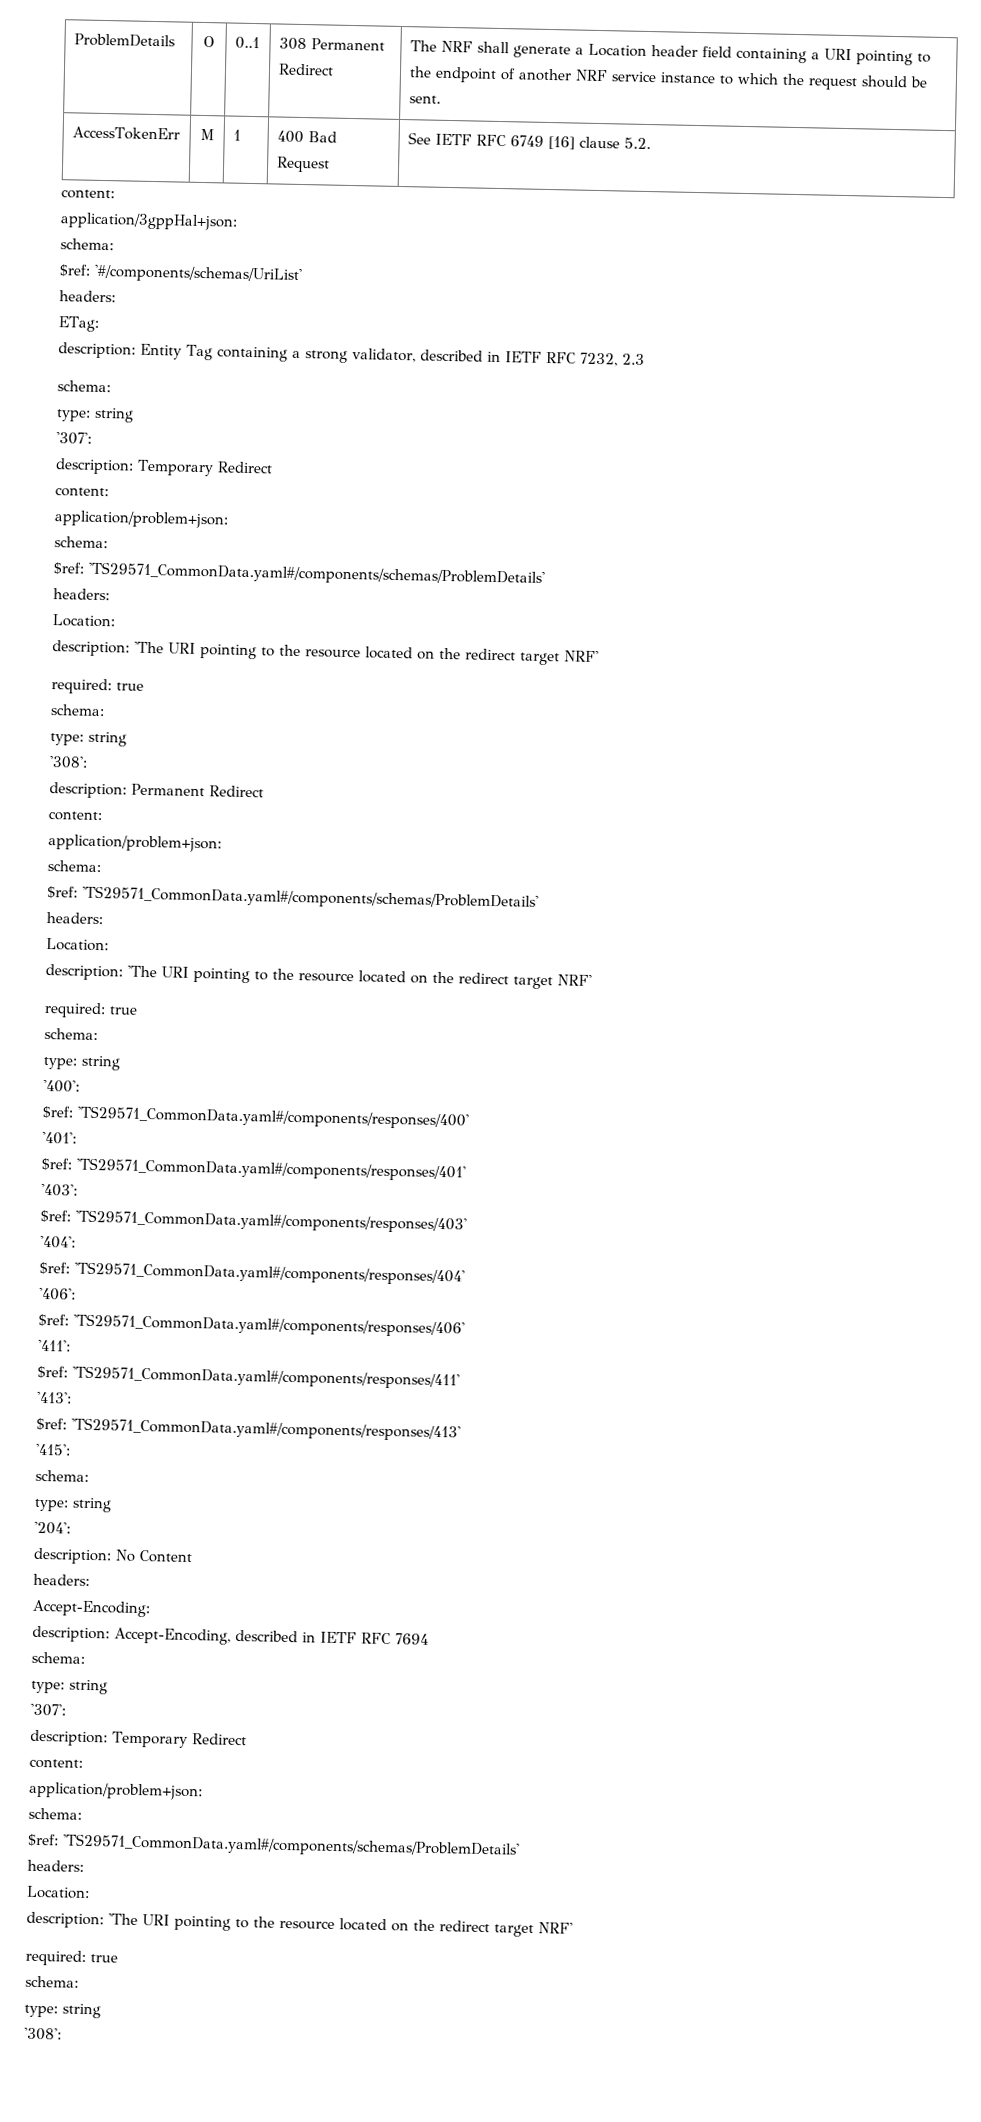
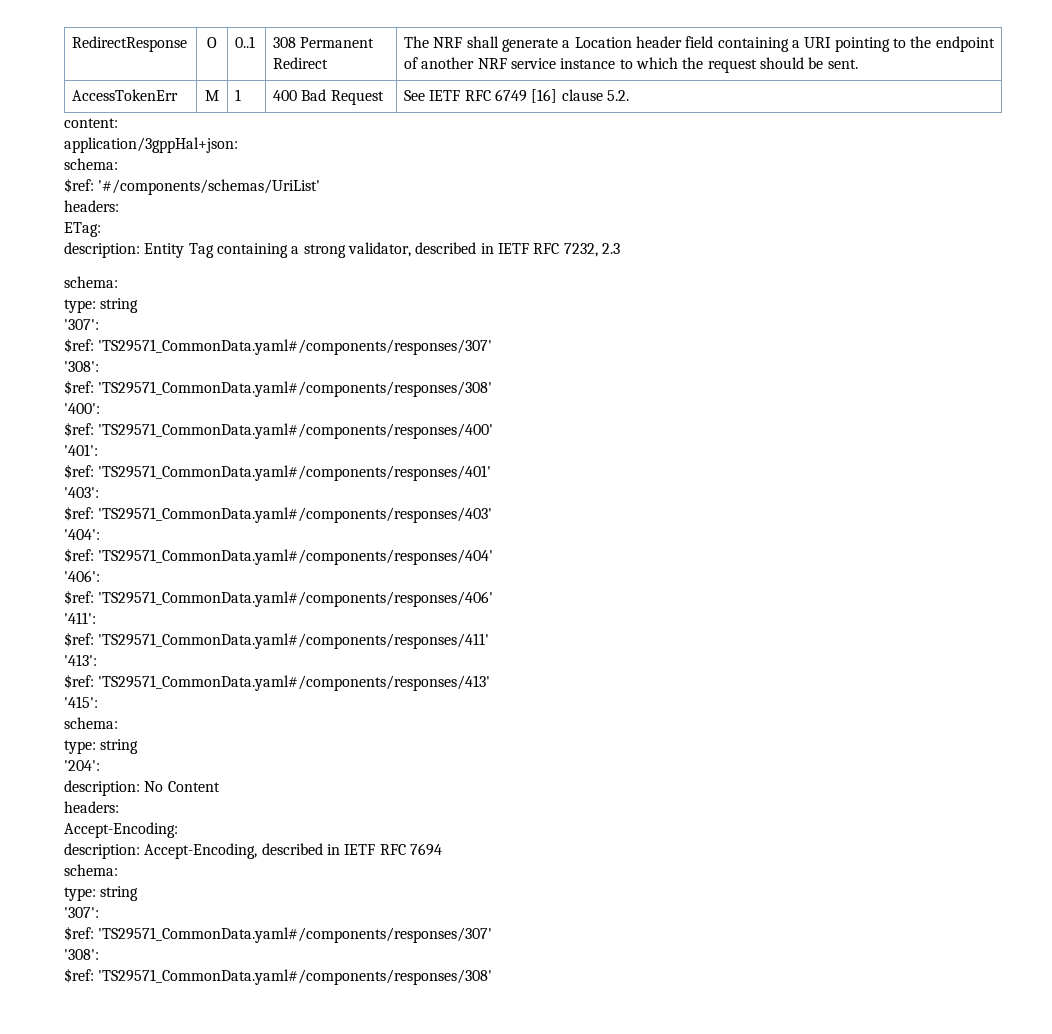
[73,33,175,48] ProblemDetails -> [72,36,188,52] RedirectResponse
[55,458,273,477] [55,487,109,498] [54,510,229,529] [54,536,108,549] [53,561,545,587] [53,588,110,601] [52,614,115,628] [52,640,599,666] [51,678,144,695] [50,704,105,717] [50,731,127,747] [49,756,88,769] [49,782,264,799] [48,811,102,822] [48,834,222,853] [47,860,101,873] [47,885,539,911] [46,911,103,925] [46,937,109,952] [45,963,592,990] [44,1001,138,1019] [44,1027,98,1041] [43,1055,121,1071] description: Temporary Redirect // content: // application/problem+json: // schema: // $ref: 'TS29571_CommonData.yaml#/components/schemas/ProblemDetails' // headers: // Location: // description: 'The URI pointing to the resource located on the redirect target NRF' // required: true // schema: // type: string // '308': // description: Permanent Redirect // content: // application/problem+json: // schema: // $ref: 'TS29571_CommonData.yaml#/components/schemas/ProblemDetails' // headers: // Location: // description: 'The URI pointing to the resource located on the redirect target NRF' // required: true // schema: // type: string -> [64,338,493,355] [64,361,99,372] [64,380,493,397] $ref: 'TS29571_CommonData.yaml#/components/responses/307' // '308': // $ref: 'TS29571_CommonData.yaml#/components/responses/308'
[30,1729,247,1748] [29,1758,83,1769] [29,1781,203,1801] [28,1807,82,1820] [28,1833,520,1859] [27,1859,84,1872] [26,1885,90,1900] [26,1911,573,1938] [25,1949,118,1966] [25,1975,79,1988] [24,2003,101,2019] [24,2027,62,2041] description: Temporary Redirect // content: // application/problem+json: // schema: // $ref: 'TS29571_CommonData.yaml#/components/schemas/ProblemDetails' // headers: // Location: // description: 'The URI pointing to the resource located on the redirect target NRF' // required: true // schema: // type: string // '308': -> [64,926,493,943] [64,949,99,960] [64,968,493,985] $ref: 'TS29571_CommonData.yaml#/components/responses/307' // '308': // $ref: 'TS29571_CommonData.yaml#/components/responses/308'

